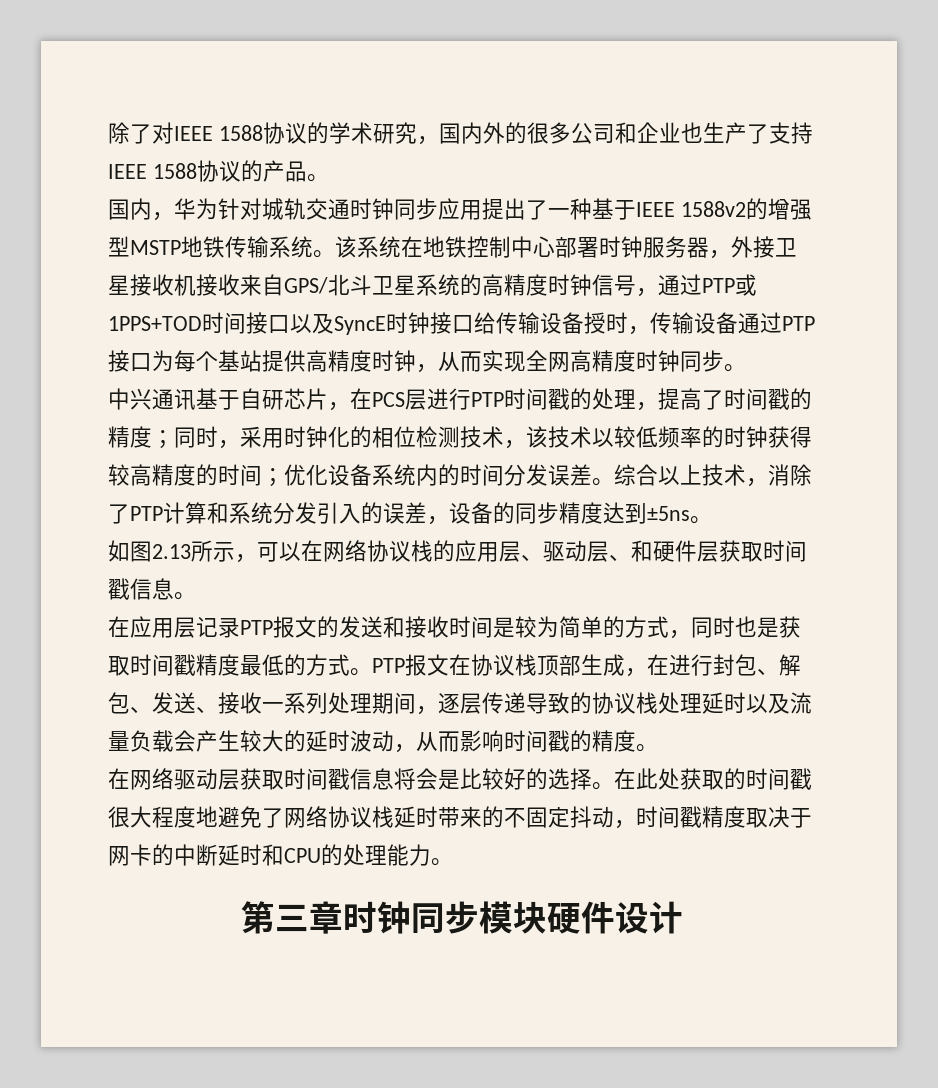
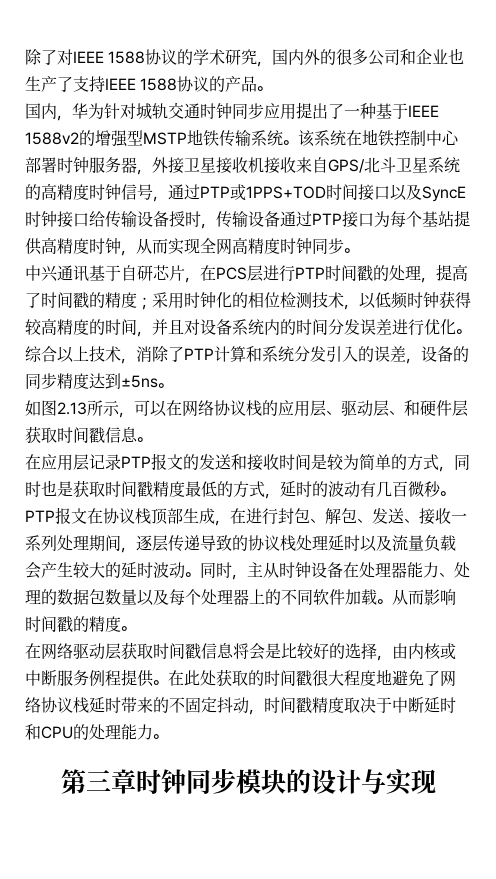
[174,426,240,449] 同时， -> (152, 303) none
[526,426,724,448] 该技术以较低频率的 -> [359,292,408,309] 以低频
[262,464,328,487] ；优化 -> [137,319,200,337] ，并且对
(592, 475) none -> [392,319,456,336] 进行优化
(350, 665) none -> [265,481,441,499] ，延时的波动有几百微秒
[394,744,416,753] ， -> [185,562,470,580] [25,589,392,606] 。同时，主从时钟设备在处理器能力、处理的数据包数量以及每个处理器上的不同软件加载。
(592, 779) none -> [377,643,456,661] [25,669,154,687] ，由内核或中断服务例程提供
[108,844,174,866] 网卡的 -> (392, 705) none
[547,901,683,934] 硬件设计 -> [285,769,436,795] 的设计与实现

